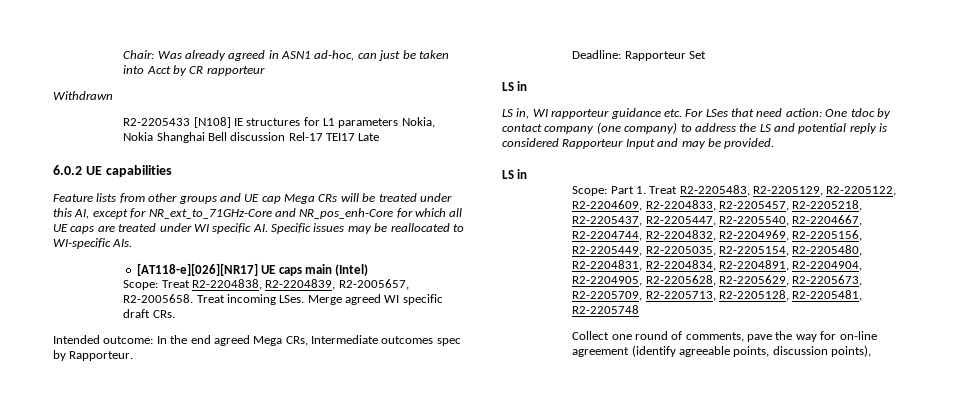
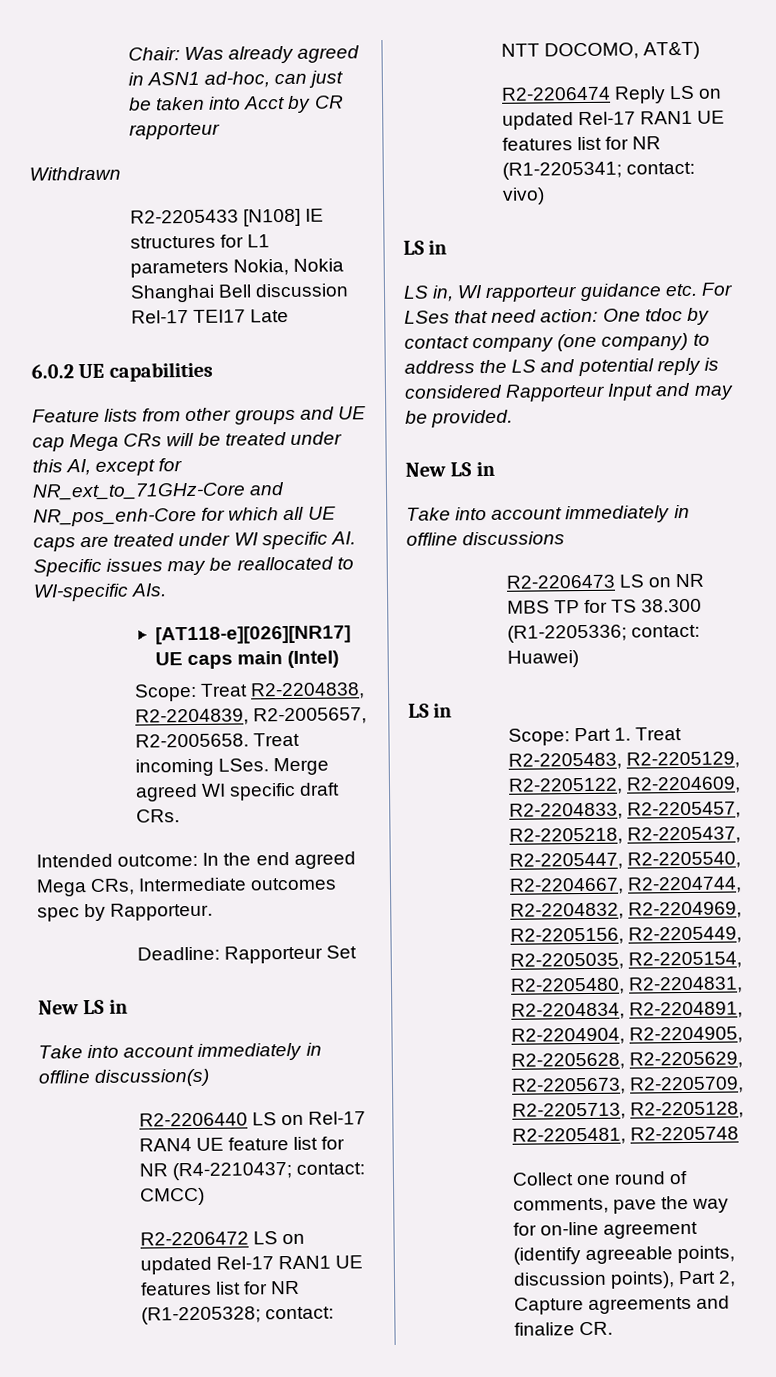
(706, 55) none -> [38,999,128,1015] [38,1042,322,1061] [38,1068,211,1087] [138,1111,367,1127] [138,1136,346,1152] [138,1161,366,1181] [139,1187,205,1206] [139,1231,306,1246] [139,1255,364,1275] [140,1280,301,1296] [140,1306,335,1325] [500,41,701,60] [500,85,723,104] [501,110,726,130] [501,136,662,151] [501,161,696,180] [501,187,545,205] // New LS in // Take into account immediately in offline discussion(s) // R2-2206440 LS on Rel-17 RAN4 UE feature list for NR (R4-2210437; contact: CMCC) // R2-2206472 LS on updated Rel-17 RAN1 UE features list for NR (R1-2205328; contact: NTT DOCOMO, AT&T) // R2-2206474 Reply LS on updated Rel-17 RAN1 UE features list for NR (R1-2205341; contact: vivo)
(775, 143) none -> [405,461,495,477] [406,504,690,524] [406,531,566,546] [505,573,705,589] [506,598,703,614] [506,624,701,643] [506,650,579,668] // New LS in // Take into account immediately in offline discussions // R2-2206473 LS on NR MBS TP for TS 38.300 (R1-2205336; contact: Huawei)
(872, 351) none -> [678,1270,737,1287] [513,1295,731,1315] [513,1321,614,1336] Part 2, Capture agreements and finalize CR.

